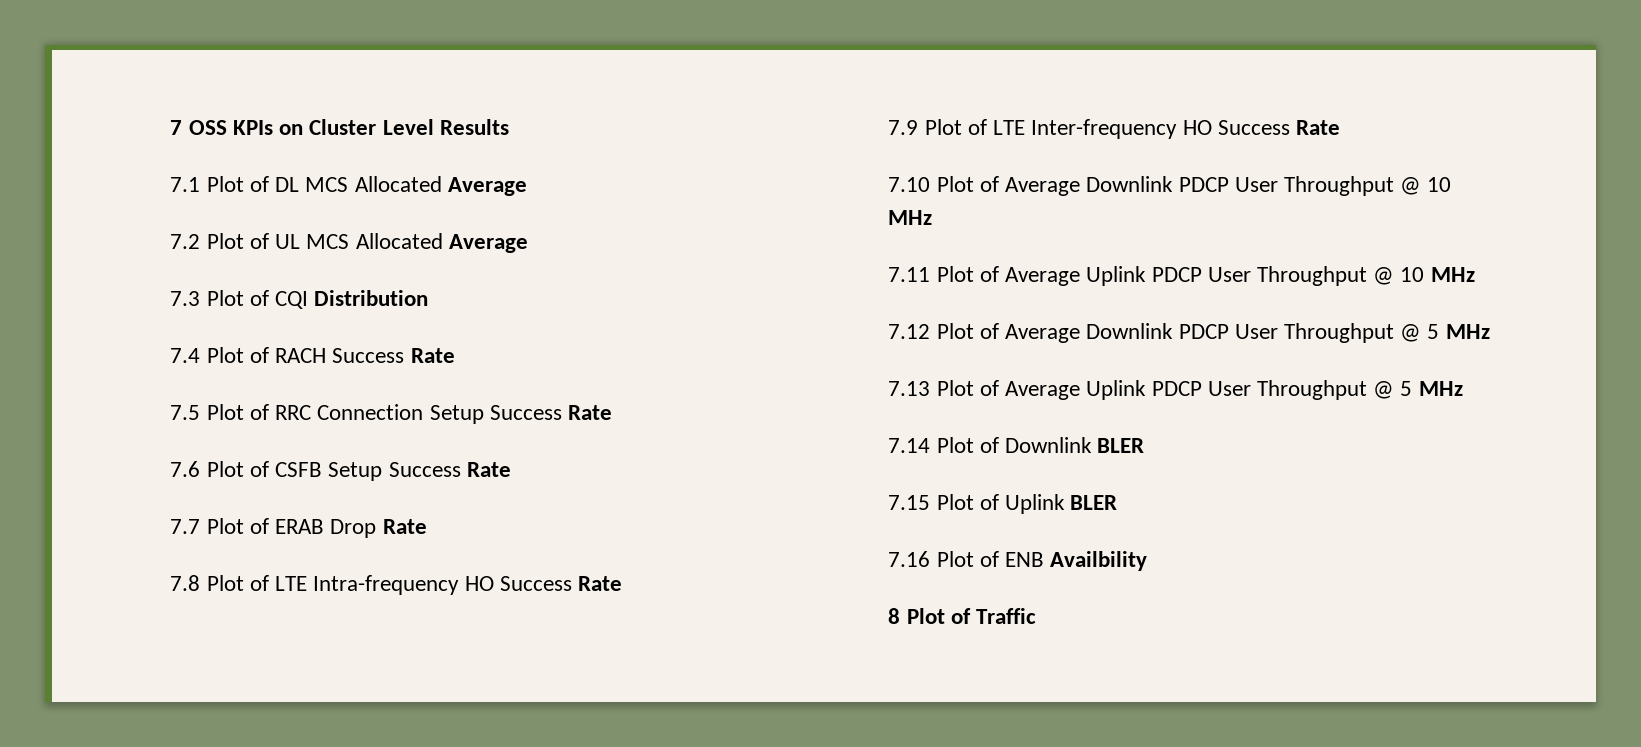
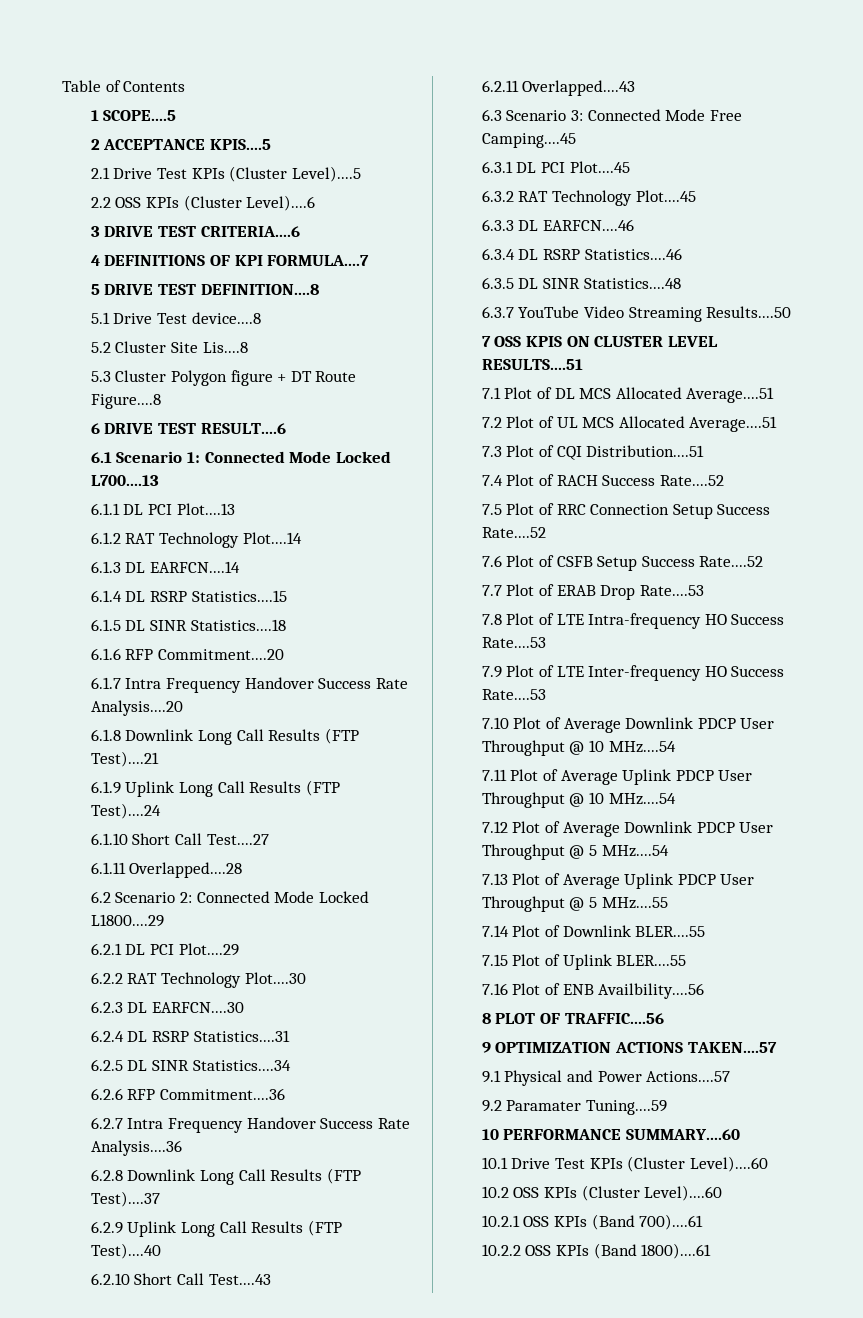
[170,119,509,135] 7 OSS KPIs on Cluster Level Results -> [62,80,186,92] [90,110,177,121] [90,139,271,150] [90,166,361,182] [90,195,316,211] [90,226,300,237] [90,255,370,266] [90,284,319,295] [90,312,261,324] [90,341,248,353] [90,370,357,386] [90,394,161,409] [90,423,286,434] [90,451,391,463] [90,475,159,486] [90,503,235,515] [90,532,302,548] [90,561,240,573] [90,590,287,602] [90,619,286,631] [90,648,284,660] [90,677,408,693] [90,700,183,716] [90,728,359,745] [90,751,159,767] [90,780,340,797] [90,803,161,819] [90,833,269,845] [90,862,243,878] [90,891,369,903] [90,914,164,927] [90,943,239,956] [90,972,306,988] [90,1001,244,1013] [90,1030,290,1042] [90,1059,291,1071] [90,1088,285,1100] [90,1117,410,1133] [90,1140,182,1156] [90,1168,361,1185] [90,1191,160,1207] [90,1220,342,1237] [90,1243,161,1259] [90,1273,271,1285] [481,80,636,96] [481,109,742,121] [481,133,576,148] [481,161,630,173] [481,190,696,206] [481,219,634,231] [481,248,682,260] [481,277,681,289] [481,306,792,322] [481,336,718,347] [481,359,583,370] Table of Contents // 1 SCOPE....5 // 2 ACCEPTANCE KPIS....5 // 2.1 Drive Test KPIs (Cluster Level)....5 // 2.2 OSS KPIs (Cluster Level)....6 // 3 DRIVE TEST CRITERIA....6 // 4 DEFINITIONS OF KPI FORMULA....7 // 5 DRIVE TEST DEFINITION....8 // 5.1 Drive Test device....8 // 5.2 Cluster Site Lis....8 // 5.3 Cluster Polygon figure + DT Route Figure....8 // 6 DRIVE TEST RESULT....6 // 6.1 Scenario 1: Connected Mode Locked L700....13 // 6.1.1 DL PCI Plot....13 // 6.1.2 RAT Technology Plot....14 // 6.1.3 DL EARFCN....14 // 6.1.4 DL RSRP Statistics....15 // 6.1.5 DL SINR Statistics....18 // 6.1.6 RFP Commitment....20 // 6.1.7 Intra Frequency Handover Success Rate Analysis....20 // 6.1.8 Downlink Long Call Results (FTP Test)....21 // 6.1.9 Uplink Long Call Results (FTP Test)....24 // 6.1.10 Short Call Test....27 // 6.1.11 Overlapped....28 // 6.2 Scenario 2: Connected Mode Locked L1800....29 // 6.2.1 DL PCI Plot....29 // 6.2.2 RAT Technology Plot....30 // 6.2.3 DL EARFCN....30 // 6.2.4 DL RSRP Statistics....31 // 6.2.5 DL SINR Statistics....34 // 6.2.6 RFP Commitment....36 // 6.2.7 Intra Frequency Handover Success Rate Analysis....36 // 6.2.8 Downlink Long Call Results (FTP Test)....37 // 6.2.9 Uplink Long Call Results (FTP Test)....40 // 6.2.10 Short Call Test....43 // 6.2.11 Overlapped....43 // 6.3 Scenario 3: Connected Mode Free Camping....45 // 6.3.1 DL PCI Plot....45 // 6.3.2 RAT Technology Plot....45 // 6.3.3 DL EARFCN....46 // 6.3.4 DL RSRP Statistics....46 // 6.3.5 DL SINR Statistics....48 // 6.3.7 YouTube Video Streaming Results....50 // 7 OSS KPIS ON CLUSTER LEVEL RESULTS....51
[447,177,527,196] Average -> [686,387,775,403] Average....51
[448,234,528,253] Average -> [689,416,778,432] Average....51
[314,290,429,306] Distribution -> [586,445,705,457] Distribution....51
[410,348,455,363] Rate -> [659,475,724,486] Rate....52
[567,405,612,420] Rate -> [481,527,546,538] Rate....52
[466,462,511,477] Rate -> [699,556,764,567] Rate....52
[382,519,427,534] Rate -> [639,585,704,596] Rate....53
[577,576,622,591] Rate -> [481,637,546,648] Rate....53
[1295,120,1340,135] Rate -> [481,689,546,700] Rate....53
[888,210,933,225] MHz -> [608,741,676,753] MHz....54
[1430,267,1475,282] MHz -> [608,793,676,805] MHz....54
[1445,324,1490,339] MHz -> [601,845,669,857] MHz....54
[1418,381,1463,396] MHz -> [601,897,668,909] MHz....55
[1097,438,1145,453] BLER -> [635,926,706,937] BLER....55
[1070,495,1118,510] BLER -> [616,955,687,966] BLER....55
[1050,551,1148,571] Availbility -> [598,983,705,999] Availbility....56
[906,608,1037,624] Plot of Traffic -> [495,1013,664,1024] [481,1042,777,1053] [481,1070,731,1086] [481,1100,667,1115] [481,1129,740,1140] [481,1156,768,1172] [481,1185,723,1201] [481,1214,704,1230] [481,1243,712,1259] PLOT OF TRAFFIC....56 // 9 OPTIMIZATION ACTIONS TAKEN....57 // 9.1 Physical and Power Actions....57 // 9.2 Paramater Tuning....59 // 10 PERFORMANCE SUMMARY....60 // 10.1 Drive Test KPIs (Cluster Level)....60 // 10.2 OSS KPIs (Cluster Level)....60 // 10.2.1 OSS KPIs (Band 700)....61 // 10.2.2 OSS KPIs (Band 1800)....61

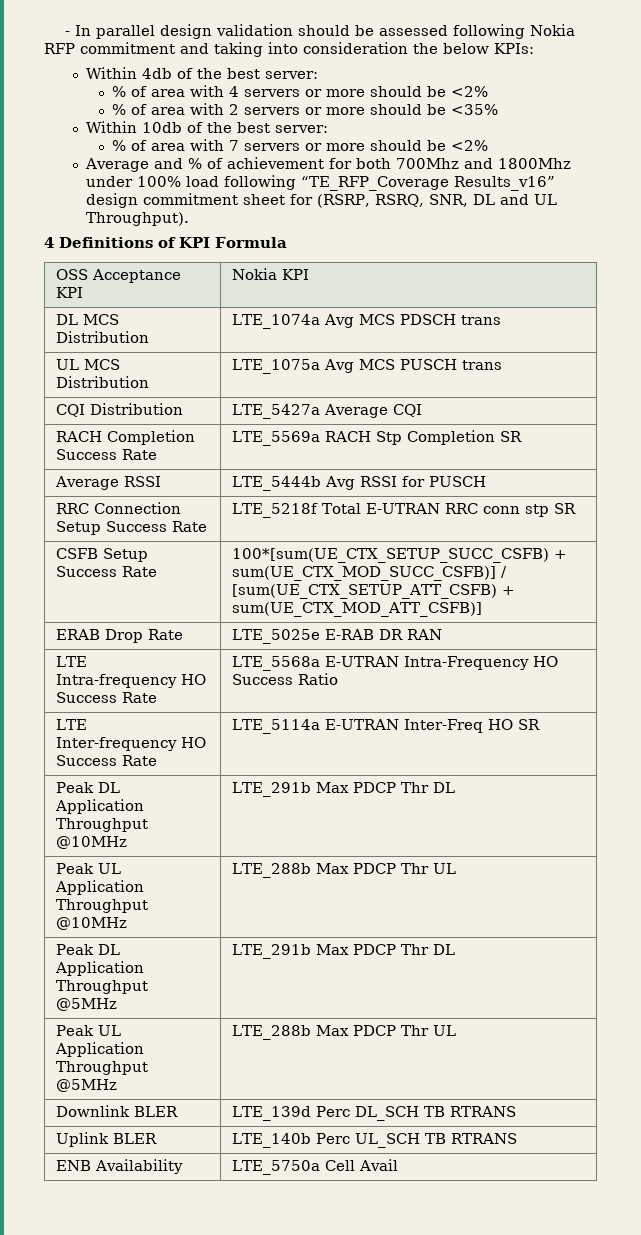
[62,80,186,92] [90,110,177,121] [90,139,271,150] [90,166,361,182] [90,195,316,211] [90,226,300,237] [90,255,370,266] [90,284,319,295] [90,312,261,324] [90,341,248,353] [90,370,357,386] [90,394,161,409] [90,423,286,434] [90,451,391,463] [90,475,159,486] [90,503,235,515] [90,532,302,548] [90,561,240,573] [90,590,287,602] [90,619,286,631] [90,648,284,660] [90,677,408,693] [90,700,183,716] [90,728,359,745] [90,751,159,767] [90,780,340,797] [90,803,161,819] [90,833,269,845] [90,862,243,878] [90,891,369,903] [90,914,164,927] [90,943,239,956] [90,972,306,988] [90,1001,244,1013] [90,1030,290,1042] [90,1059,291,1071] [90,1088,285,1100] [90,1117,410,1133] [90,1140,182,1156] [90,1168,361,1185] [90,1191,160,1207] [90,1220,342,1237] [90,1243,161,1259] [90,1273,271,1285] [481,80,636,96] [481,109,742,121] [481,133,576,148] [481,161,630,173] [481,190,696,206] [481,219,634,231] [481,248,682,260] [481,277,681,289] [481,306,792,322] [481,336,718,347] [481,359,583,370] [481,387,775,403] [481,416,778,432] [481,445,705,460] [481,474,724,486] [481,503,771,519] [481,527,546,538] [481,555,764,571] [481,584,704,600] [481,613,785,629] [481,637,546,648] [481,665,785,681] [481,689,546,700] [481,717,775,733] [481,740,676,756] [481,769,753,785] [481,792,676,808] [481,821,774,837] [481,844,669,860] [481,873,755,889] [481,896,668,912] [481,925,706,937] [481,954,687,970] [481,983,705,999] [481,1013,664,1024] [481,1042,777,1053] [481,1070,731,1086] [481,1100,667,1115] [481,1129,740,1140] [481,1156,768,1172] [481,1185,723,1201] [481,1214,704,1230] [481,1243,712,1259] Table of Contents // 1 SCOPE....5 // 2 ACCEPTANCE KPIS....5 // 2.1 Drive Test KPIs (Cluster Level)....5 // 2.2 OSS KPIs (Cluster Level)....6 // 3 DRIVE TEST CRITERIA....6 // 4 DEFINITIONS OF KPI FORMULA....7 // 5 DRIVE TEST DEFINITION....8 // 5.1 Drive Test device....8 // 5.2 Cluster Site Lis....8 // 5.3 Cluster Polygon figure + DT Route Figure....8 // 6 DRIVE TEST RESULT....6 // 6.1 Scenario 1: Connected Mode Locked L700....13 // 6.1.1 DL PCI Plot....13 // 6.1.2 RAT Technology Plot....14 // 6.1.3 DL EARFCN....14 // 6.1.4 DL RSRP Statistics....15 // 6.1.5 DL SINR Statistics....18 // 6.1.6 RFP Commitment....20 // 6.1.7 Intra Frequency Handover Success Rate Analysis....20 // 6.1.8 Downlink Long Call Results (FTP Test)....21 // 6.1.9 Uplink Long Call Results (FTP Test)....24 // 6.1.10 Short Call Test....27 // 6.1.11 Overlapped....28 // 6.2 Scenario 2: Connected Mode Locked L1800....29 // 6.2.1 DL PCI Plot....29 // 6.2.2 RAT Technology Plot....30 // 6.2.3 DL EARFCN....30 // 6.2.4 DL RSRP Statistics....31 // 6.2.5 DL SINR Statistics....34 // 6.2.6 RFP Commitment....36 // 6.2.7 Intra Frequency Handover Success Rate Analysis....36 // 6.2.8 Downlink Long Call Results (FTP Test)....37 // 6.2.9 Uplink Long Call Results (FTP Test)....40 // 6.2.10 Short Call Test....43 // 6.2.11 Overlapped....43 // 6.3 Scenario 3: Connected Mode Free Camping....45 // 6.3.1 DL PCI Plot....45 // 6.3.2 RAT Technology Plot....45 // 6.3.3 DL EARFCN....46 // 6.3.4 DL RSRP Statistics....46 // 6.3.5 DL SINR Statistics....48 // 6.3.7 YouTube Video Streaming Results....50 // 7 OSS KPIS ON CLUSTER LEVEL RESULTS....51 // 7.1 Plot of DL MCS Allocated Average....51 // 7.2 Plot of UL MCS Allocated Average....51 // 7.3 Plot of CQI Distribution....51 // 7.4 Plot of RACH Success Rate....52 // 7.5 Plot of RRC Connection Setup Success Rate....52 // 7.6 Plot of CSFB Setup Success Rate....52 // 7.7 Plot of ERAB Drop Rate....53 // 7.8 Plot of LTE Intra-frequency HO Success Rate....53 // 7.9 Plot of LTE Inter-frequency HO Success Rate....53 // 7.10 Plot of Average Downlink PDCP User Throughput @ 10 MHz....54 // 7.11 Plot of Average Uplink PDCP User Throughput @ 10 MHz....54 // 7.12 Plot of Average Downlink PDCP User Throughput @ 5 MHz....54 // 7.13 Plot of Average Uplink PDCP User Throughput @ 5 MHz....55 // 7.14 Plot of Downlink BLER....55 // 7.15 Plot of Uplink BLER....55 // 7.16 Plot of ENB Availbility....56 // 8 PLOT OF TRAFFIC....56 // 9 OPTIMIZATION ACTIONS TAKEN....57 // 9.1 Physical and Power Actions....57 // 9.2 Paramater Tuning....59 // 10 PERFORMANCE SUMMARY....60 // 10.1 Drive Test KPIs (Cluster Level)....60 // 10.2 OSS KPIs (Cluster Level)....60 // 10.2.1 OSS KPIs (Band 700)....61 // 10.2.2 OSS KPIs (Band 1800)....61 -> [64,24,575,39] [44,42,534,57] [86,67,319,79] [112,85,489,97] [112,103,499,115] [86,121,329,133] [112,139,489,151] [85,157,572,172] [86,175,556,191] [86,193,558,208] [86,212,190,226] [44,237,287,248] [55,269,181,283] [55,287,83,298] [231,268,309,280] [55,314,119,325] [55,331,149,343] [231,314,501,329] [55,359,120,370] [55,376,149,388] [231,359,502,374] [55,403,183,417] [231,404,422,419] [55,430,195,445] [55,449,157,460] [231,430,522,446] [54,476,161,490] [231,476,486,491] [55,502,181,514] [55,521,207,535] [231,503,576,518] [55,548,148,562] [55,566,157,577] [231,548,567,563] [231,566,507,581] [231,584,515,599] [231,602,482,617] [55,629,183,643] [231,629,442,644] [55,656,87,667] [55,674,206,688] [55,692,157,703] [231,656,558,671] [231,673,338,685] [55,719,87,730] [55,737,206,751] [55,755,157,766] [231,719,540,734] [55,782,120,793] [54,799,144,814] [55,818,148,832] [55,836,127,849] [231,782,455,797] [55,863,121,874] [54,880,144,895] [55,899,148,913] [55,917,127,930] [231,863,456,878] [55,944,120,955] [54,961,144,976] [55,980,148,994] [55,998,117,1011] [231,944,455,959] [55,1025,121,1036] [54,1042,144,1057] [55,1061,148,1075] [55,1079,117,1092] [231,1025,456,1040] [55,1105,178,1117] [231,1106,516,1121] [55,1132,157,1147] [231,1133,517,1148] [55,1159,183,1174] [231,1159,398,1175] - In parallel design validation should be assessed following Nokia RFP commitment and taking into consideration the below KPIs: // Within 4db of the best server: // % of area with 4 servers or more should be <2% // % of area with 2 servers or more should be <35% // Within 10db of the best server: // % of area with 7 servers or more should be <2% // Average and % of achievement for both 700Mhz and 1800Mhz under 100% load following “TE_RFP_Coverage Results_v16” design commitment sheet for (RSRP, RSRQ, SNR, DL and UL Throughput). // 4 Definitions of KPI Formula // OSS Acceptance KPI | Nokia KPI // DL MCS Distribution | LTE_1074a Avg MCS PDSCH trans // UL MCS Distribution | LTE_1075a Avg MCS PUSCH trans // CQI Distribution | LTE_5427a Average CQI // RACH Completion Success Rate | LTE_5569a RACH Stp Completion SR // Average RSSI | LTE_5444b Avg RSSI for PUSCH // RRC Connection Setup Success Rate | LTE_5218f Total E-UTRAN RRC conn stp SR // CSFB Setup Success Rate | 100*[sum(UE_CTX_SETUP_SUCC_CSFB) + sum(UE_CTX_MOD_SUCC_CSFB)] / [sum(UE_CTX_SETUP_ATT_CSFB) + sum(UE_CTX_MOD_ATT_CSFB)] // ERAB Drop Rate | LTE_5025e E-RAB DR RAN // LTE Intra-frequency HO Success Rate | LTE_5568a E-UTRAN Intra-Frequency HO Success Ratio // LTE Inter-frequency HO Success Rate | LTE_5114a E-UTRAN Inter-Freq HO SR // Peak DL Application Throughput @10MHz | LTE_291b Max PDCP Thr DL // Peak UL Application Throughput @10MHz | LTE_288b Max PDCP Thr UL // Peak DL Application Throughput @5MHz | LTE_291b Max PDCP Thr DL // Peak UL Application Throughput @5MHz | LTE_288b Max PDCP Thr UL // Downlink BLER | LTE_139d Perc DL_SCH TB RTRANS // Uplink BLER | LTE_140b Perc UL_SCH TB RTRANS // ENB Availability | LTE_5750a Cell Avail

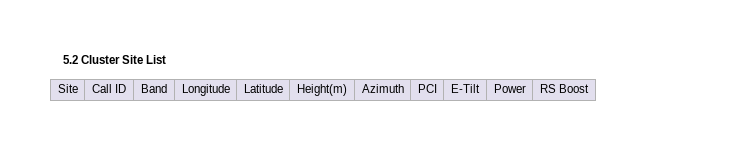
[64,24,575,39] [44,42,534,57] [86,67,319,79] [112,85,489,97] [112,103,499,115] [86,121,329,133] [112,139,489,151] [85,157,572,172] [86,175,556,191] [86,193,558,208] [86,212,190,226] [44,237,287,248] [55,269,181,283] [55,287,83,298] [231,268,309,280] [55,314,119,325] [55,331,149,343] [231,314,501,329] [55,359,120,370] [55,376,149,388] [231,359,502,374] [55,403,183,417] [231,404,422,419] [55,430,195,445] [55,449,157,460] [231,430,522,446] [54,476,161,490] [231,476,486,491] [55,502,181,514] [55,521,207,535] [231,503,576,518] [55,548,148,562] [55,566,157,577] [231,548,567,563] [231,566,507,581] [231,584,515,599] [231,602,482,617] [55,629,183,643] [231,629,442,644] [55,656,87,667] [55,674,206,688] [55,692,157,703] [231,656,558,671] [231,673,338,685] [55,719,87,730] [55,737,206,751] [55,755,157,766] [231,719,540,734] [55,782,120,793] [54,799,144,814] [55,818,148,832] [55,836,127,849] [231,782,455,797] [55,863,121,874] [54,880,144,895] [55,899,148,913] [55,917,127,930] [231,863,456,878] [55,944,120,955] [54,961,144,976] [55,980,148,994] [55,998,117,1011] [231,944,455,959] [55,1025,121,1036] [54,1042,144,1057] [55,1061,148,1075] [55,1079,117,1092] [231,1025,456,1040] [55,1105,178,1117] [231,1106,516,1121] [55,1132,157,1147] [231,1133,517,1148] [55,1159,183,1174] [231,1159,398,1175] - In parallel design validation should be assessed following Nokia RFP commitment and taking into consideration the below KPIs: // Within 4db of the best server: // % of area with 4 servers or more should be <2% // % of area with 2 servers or more should be <35% // Within 10db of the best server: // % of area with 7 servers or more should be <2% // Average and % of achievement for both 700Mhz and 1800Mhz under 100% load following “TE_RFP_Coverage Results_v16” design commitment sheet for (RSRP, RSRQ, SNR, DL and UL Throughput). // 4 Definitions of KPI Formula // OSS Acceptance KPI | Nokia KPI // DL MCS Distribution | LTE_1074a Avg MCS PDSCH trans // UL MCS Distribution | LTE_1075a Avg MCS PUSCH trans // CQI Distribution | LTE_5427a Average CQI // RACH Completion Success Rate | LTE_5569a RACH Stp Completion SR // Average RSSI | LTE_5444b Avg RSSI for PUSCH // RRC Connection Setup Success Rate | LTE_5218f Total E-UTRAN RRC conn stp SR // CSFB Setup Success Rate | 100*[sum(UE_CTX_SETUP_SUCC_CSFB) + sum(UE_CTX_MOD_SUCC_CSFB)] / [sum(UE_CTX_SETUP_ATT_CSFB) + sum(UE_CTX_MOD_ATT_CSFB)] // ERAB Drop Rate | LTE_5025e E-RAB DR RAN // LTE Intra-frequency HO Success Rate | LTE_5568a E-UTRAN Intra-Frequency HO Success Ratio // LTE Inter-frequency HO Success Rate | LTE_5114a E-UTRAN Inter-Freq HO SR // Peak DL Application Throughput @10MHz | LTE_291b Max PDCP Thr DL // Peak UL Application Throughput @10MHz | LTE_288b Max PDCP Thr UL // Peak DL Application Throughput @5MHz | LTE_291b Max PDCP Thr DL // Peak UL Application Throughput @5MHz | LTE_288b Max PDCP Thr UL // Downlink BLER | LTE_139d Perc DL_SCH TB RTRANS // Uplink BLER | LTE_140b Perc UL_SCH TB RTRANS // ENB Availability | LTE_5750a Cell Avail -> [63,55,167,64] [57,84,78,93] [91,84,127,93] [141,84,167,93] [181,84,230,96] [243,84,283,93] [297,84,347,96] [361,84,404,93] [417,84,437,93] [451,84,480,93] [493,84,526,93] [539,84,590,93] 5.2 Cluster Site List // Site | Call ID | Band | Longitude | Latitude | Height(m) | Azimuth | PCI | E-Tilt | Power | RS Boost

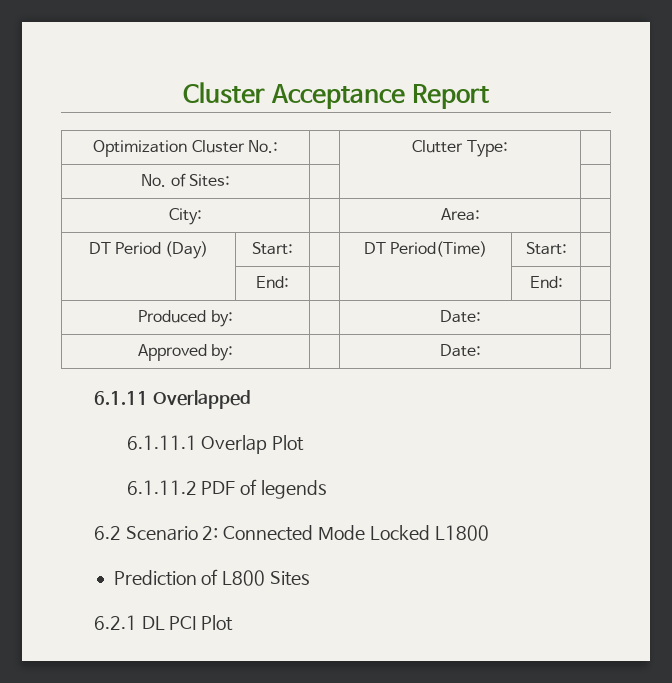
[63,55,167,64] [57,84,78,93] [91,84,127,93] [141,84,167,93] [181,84,230,96] [243,84,283,93] [297,84,347,96] [361,84,404,93] [417,84,437,93] [451,84,480,93] [493,84,526,93] [539,84,590,93] 5.2 Cluster Site List // Site | Call ID | Band | Longitude | Latitude | Height(m) | Azimuth | PCI | E-Tilt | Power | RS Boost -> [183,82,489,109] [93,140,278,157] [412,140,508,157] [141,173,230,187] [169,208,202,225] [440,208,480,221] [88,241,209,259] [252,242,293,255] [363,241,488,257] [525,242,567,255] [256,276,289,288] [529,276,563,288] [138,310,233,327] [439,310,481,323] [137,344,234,361] [439,344,481,357] [93,390,251,409] [126,435,305,454] [126,479,328,499] [93,525,489,541] [113,569,311,586] [93,615,234,631] Cluster Acceptance Report // Optimization Cluster No.: | | Clutter Type: | // No. of Sites: | | | // City: | | Area: | // DT Period (Day) | Start: | | DT Period(Time) | Start: | // | End: | | | End: | // Produced by: | | Date: | // Approved by: | | Date: | // 6.1.11 Overlapped // 6.1.11.1 Overlap Plot // 6.1.11.2 PDF of legends // 6.2 Scenario 2: Connected Mode Locked L1800 // Prediction of L800 Sites // 6.2.1 DL PCI Plot

